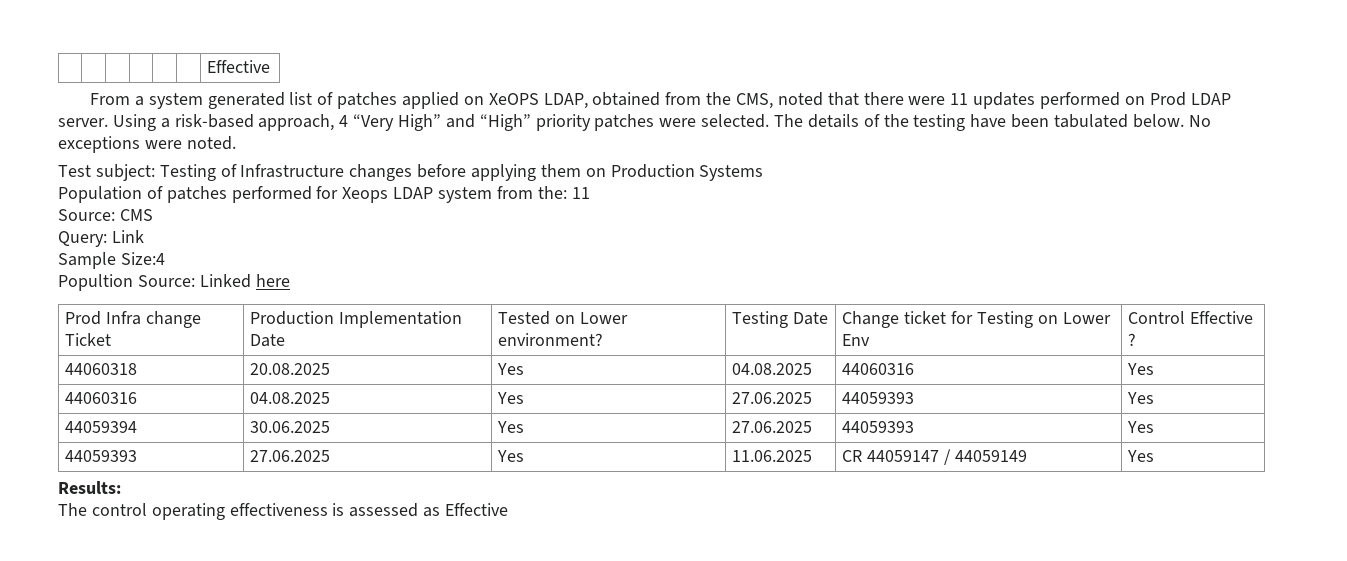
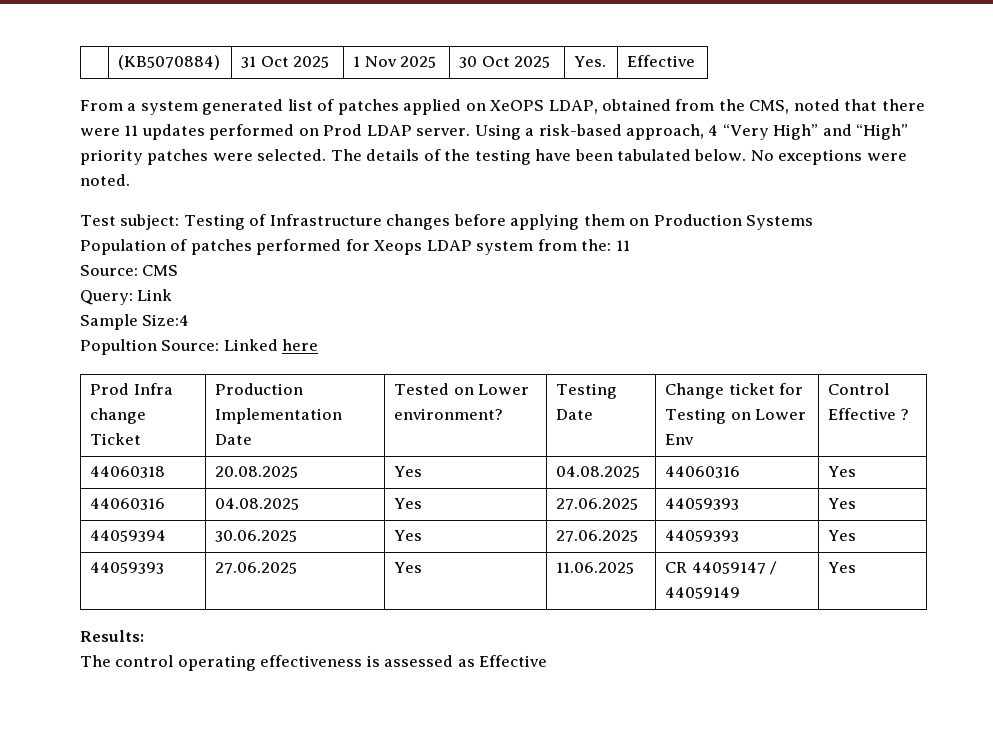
(207, 66) | | | | | -> [118,55,221,70] [241,56,329,68] [353,56,436,68] [459,56,550,68] [574,56,607,67] | (KB5070884) | 31 Oct 2025 | 1 Nov 2025 | 30 Oct 2025 | Yes.

